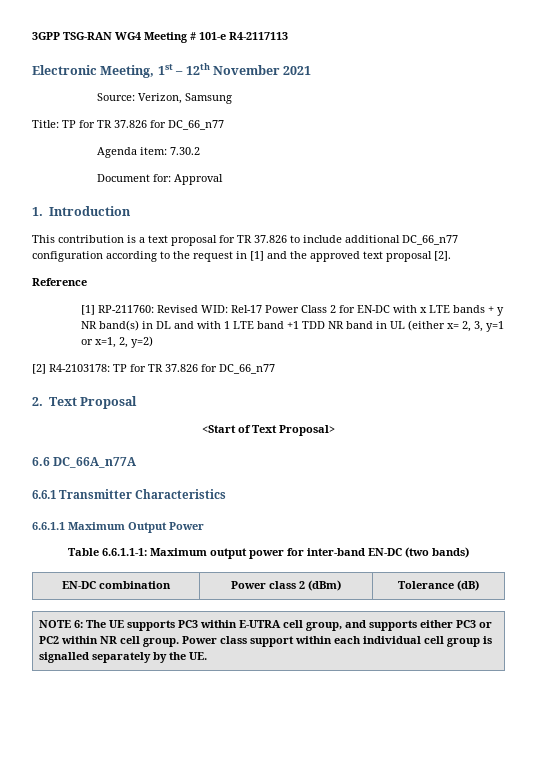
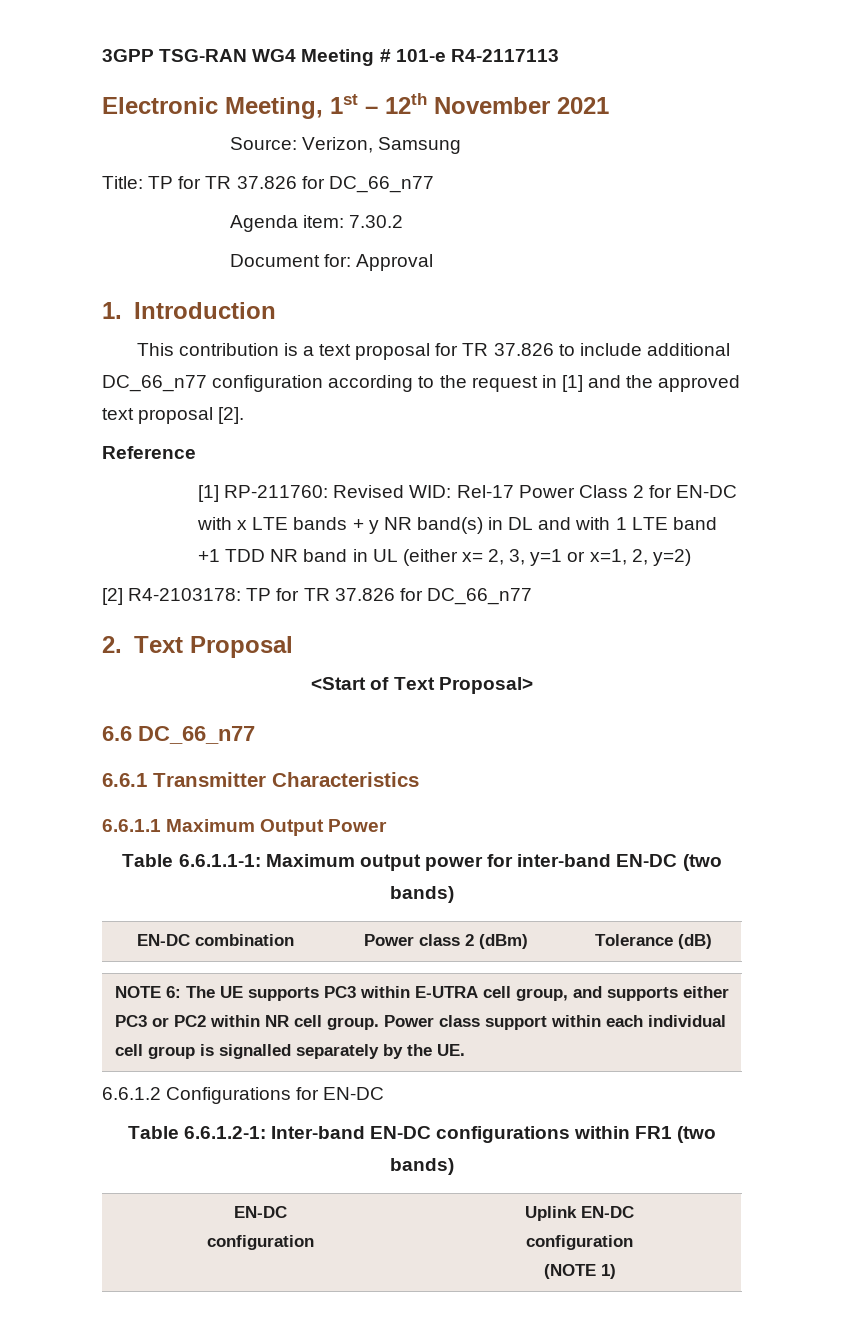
[53,457,138,468] DC_66A_n77A -> [138,726,255,744] DC_66_n77
(207, 656) none -> [102,1087,385,1104] [127,1126,717,1143] [390,1158,454,1175] [233,1206,287,1218] [206,1235,314,1250] [525,1206,634,1221] [526,1235,633,1250] [543,1264,616,1279] // 6.6.1.2 Configurations for EN-DC // Table 6.6.1.2-1: Inter-band EN-DC configurations within FR1 (two bands) // EN-DC // configuration | Uplink EN-DC // configuration // (NOTE 1)

